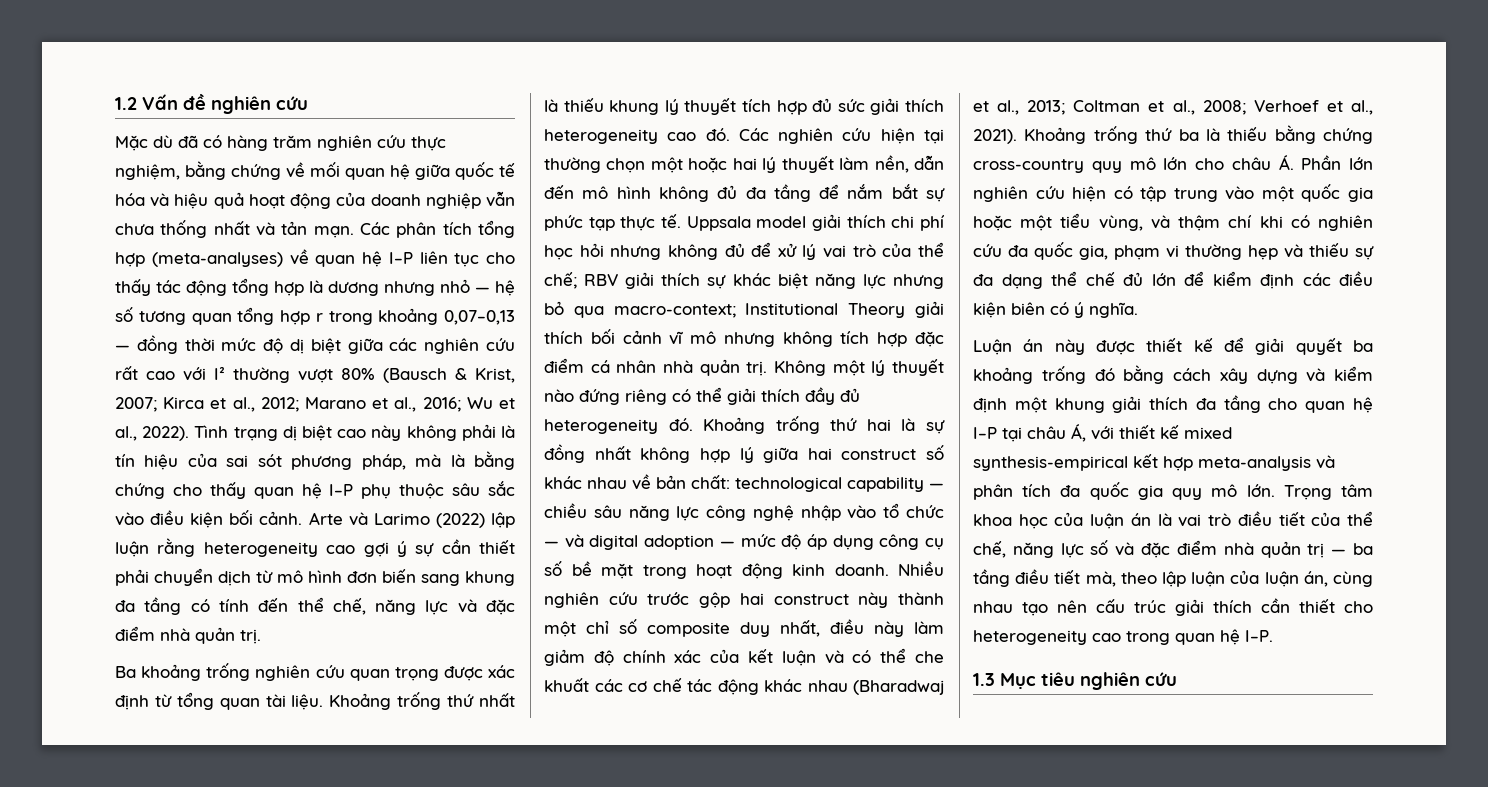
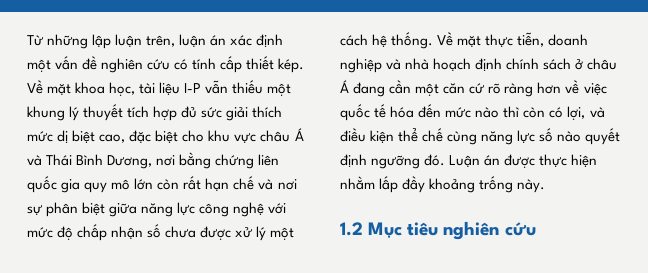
[115,94,308,114] [115,135,446,151] [115,161,515,180] [115,191,515,209] [115,220,515,238] [115,249,515,267] [115,278,515,296] [115,307,515,325] [115,335,515,354] [115,366,515,383] [115,397,515,412] [115,424,515,441] [115,451,515,470] [115,481,515,499] [115,510,515,528] [115,538,515,557] [115,568,515,586] [115,597,515,615] [115,626,261,644] [115,663,515,681] [115,692,515,710] [544,98,604,112] 1.2 Vấn đề nghiên cứu // Mặc dù đã có hàng trăm nghiên cứu thực nghiệm, bằng chứng về mối quan hệ giữa quốc tế hóa và hiệu quả hoạt động của doanh nghiệp vẫn chưa thống nhất và tản mạn. Các phân tích tổng hợp (meta-analyses) về quan hệ I–P liên tục cho thấy tác động tổng hợp là dương nhưng nhỏ — hệ số tương quan tổng hợp r trong khoảng 0,07–0,13 — đồng thời mức độ dị biệt giữa các nghiên cứu rất cao với I² thường vượt 80% (Bausch & Krist, 2007; Kirca et al., 2012; Marano et al., 2016; Wu et al., 2022). Tình trạng dị biệt cao này không phải là tín hiệu của sai sót phương pháp, mà là bằng chứng cho thấy quan hệ I–P phụ thuộc sâu sắc vào điều kiện bối cảnh. Arte và Larimo (2022) lập luận rằng heterogeneity cao gợi ý sự cần thiết phải chuyển dịch từ mô hình đơn biến sang khung đa tầng có tính đến thể chế, năng lực và đặc điểm nhà quản trị. // Ba khoảng trống nghiên cứu quan trọng được xác định từ tổng quan tài liệu. Khoảng trống thứ nhất là thiếu -> [27,34,284,49] [27,56,305,73] [27,80,292,96] Từ những lập luận trên, luận án xác định một vấn đề nghiên cứu có tính cấp thiết kép. Về mặt khoa học, tài liệu I-P vẫn thiếu một
[544,128,944,144] [544,155,945,173] [544,184,945,202] [544,214,945,231] [544,242,944,260] [544,272,944,289] [544,301,944,318] [544,329,944,347] [544,358,944,376] [544,387,860,405] [544,416,945,434] [544,444,944,463] [544,474,944,492] [544,503,944,521] [544,534,944,550] [544,561,944,579] [544,592,944,608] [544,619,944,637] [544,648,945,666] [544,678,944,695] [973,100,1373,115] [973,125,1373,144] [973,155,1373,173] [973,184,1373,202] [973,213,1373,231] [973,242,1374,260] [973,271,1373,289] [973,302,1138,318] [973,337,1373,355] [973,365,1373,384] [973,395,1373,413] [973,424,1232,442] [973,454,1335,471] [973,482,1373,500] [973,511,1373,529] [973,540,1373,558] [973,569,1373,587] [973,598,1373,616] [973,629,1273,645] [973,673,995,686] heterogeneity cao đó. Các nghiên cứu hiện tại thường chọn một hoặc hai lý thuyết làm nền, dẫn đến mô hình không đủ đa tầng để nắm bắt sự phức tạp thực tế. Uppsala model giải thích chi phí học hỏi nhưng không đủ để xử lý vai trò của thể chế; RBV giải thích sự khác biệt năng lực nhưng bỏ qua macro-context; Institutional Theory giải thích bối cảnh vĩ mô nhưng không tích hợp đặc điểm cá nhân nhà quản trị. Không một lý thuyết nào đứng riêng có thể giải thích đầy đủ heterogeneity đó. Khoảng trống thứ hai là sự đồng nhất không hợp lý giữa hai construct số khác nhau về bản chất: technological capability — chiều sâu năng lực công nghệ nhập vào tổ chức — và digital adoption — mức độ áp dụng công cụ số bề mặt trong hoạt động kinh doanh. Nhiều nghiên cứu trước gộp hai construct này thành một chỉ số composite duy nhất, điều này làm giảm độ chính xác của kết luận và có thể che khuất các cơ chế tác động khác nhau (Bharadwaj et al., 2013; Coltman et al., 2008; Verhoef et al., 2021). Khoảng trống thứ ba là thiếu bằng chứng cross-country quy mô lớn cho châu Á. Phần lớn nghiên cứu hiện có tập trung vào một quốc gia hoặc một tiểu vùng, và thậm chí khi có nghiên cứu đa quốc gia, phạm vi thường hẹp và thiếu sự đa dạng thể chế đủ lớn để kiểm định các điều kiện biên có ý nghĩa. // Luận án này được thiết kế để giải quyết ba khoảng trống đó bằng cách xây dựng và kiểm định một khung giải thích đa tầng cho quan hệ I–P tại châu Á, với thiết kế mixed synthesis-empirical kết hợp meta-analysis và phân tích đa quốc gia quy mô lớn. Trọng tâm khoa học của luận án là vai trò điều tiết của thể chế, năng lực số và đặc điểm nhà quản trị — ba tầng điều tiết mà, theo lập luận của luận án, cùng nhau tạo nên cấu trúc giải thích cần thiết cho heterogeneity cao trong quan hệ I–P. // 1.3 -> [27,128,304,143] [27,152,280,169] [27,176,297,193] [27,202,287,217] [27,224,295,241] [340,32,589,49] [340,58,618,73] [340,80,607,97] [340,104,605,121] [340,128,621,145] [340,154,598,169] [340,176,546,193] [340,222,363,236] mức dị biệt cao, đặc biệt cho khu vực châu Á và Thái Bình Dương, nơi bằng chứng liên quốc gia quy mô lớn còn rất hạn chế và nơi sự phân biệt giữa năng lực công nghệ với mức độ chấp nhận số chưa được xử lý một cách hệ thống. Về mặt thực tiễn, doanh nghiệp và nhà hoạch định chính sách ở châu Á đang cần một căn cứ rõ ràng hơn về việc quốc tế hóa đến mức nào thì còn có lợi, và điều kiện thể chế cùng năng lực số nào quyết định ngưỡng đó. Luận án được thực hiện nhằm lấp đầy khoảng trống này. // 1.2

